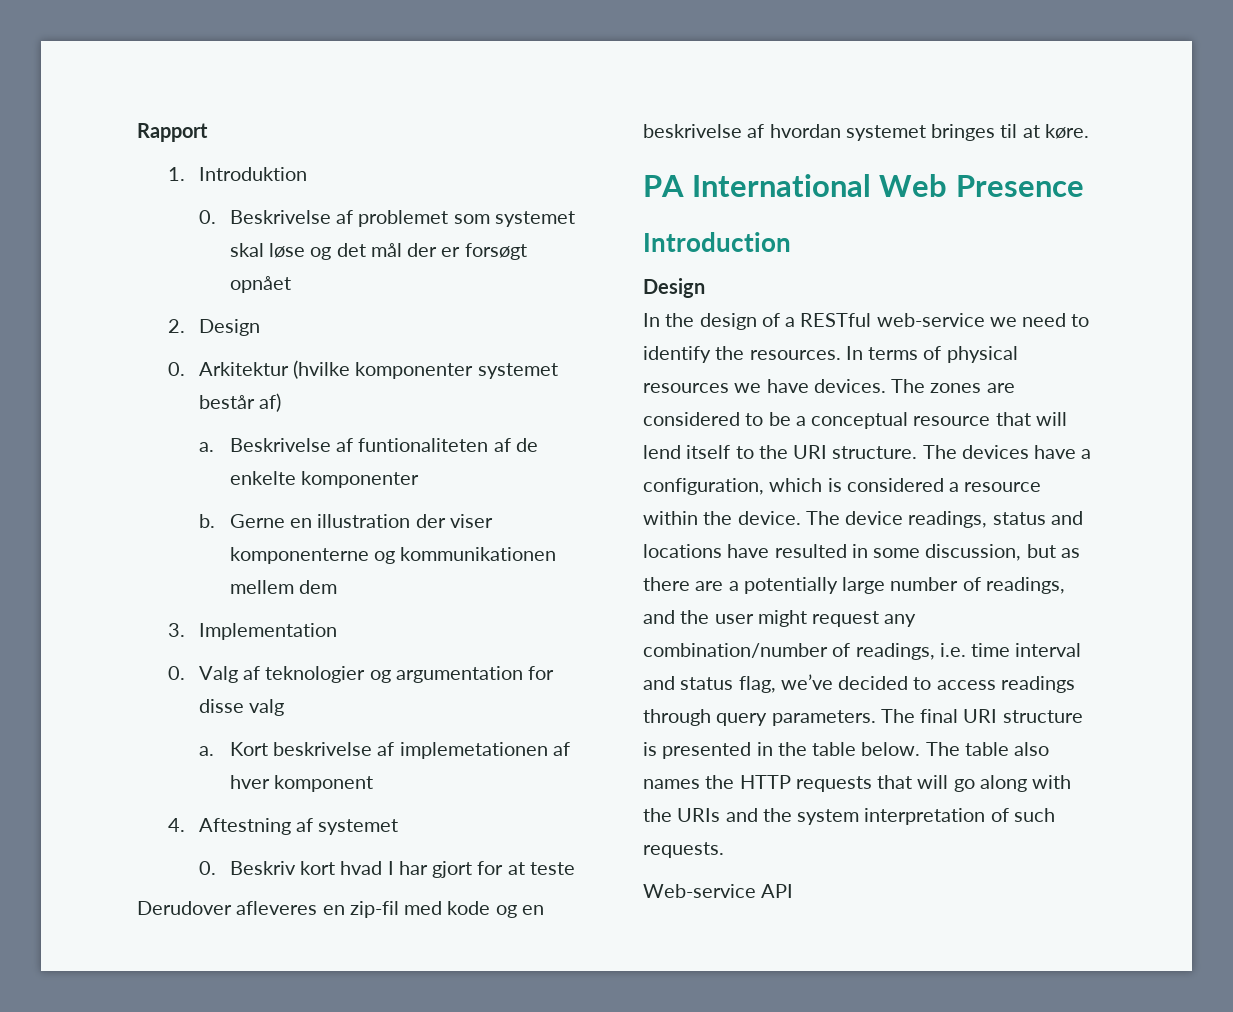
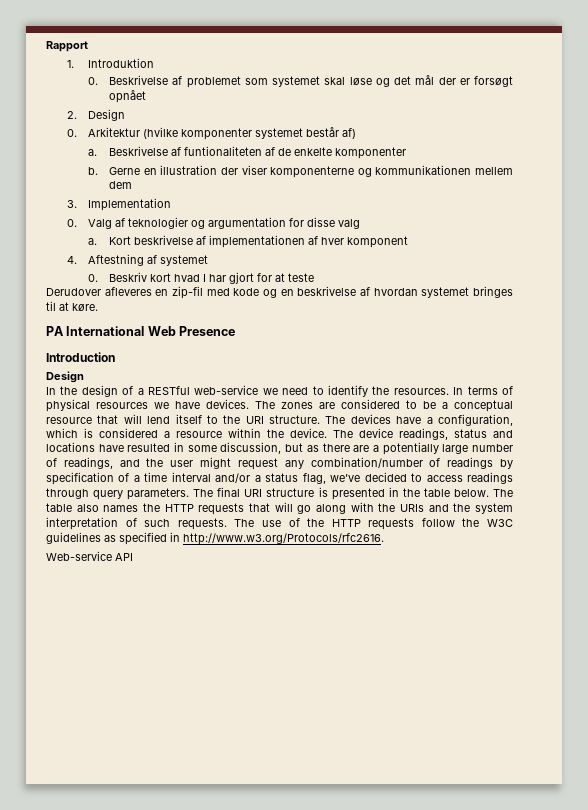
[399,742,548,759] implemetationen -> [209,235,306,248] implementationen
[855,643,1082,660] [643,676,675,690] readings, i.e. time interval and -> [447,457,513,469] [46,472,261,485] readings by specification of a time interval and/or a
(724, 850) none -> [234,518,513,530] [46,532,384,545] The use of the HTTP requests follow the W3C guidelines as specified in http://www.w3.org/Protocols/rfc2616.

